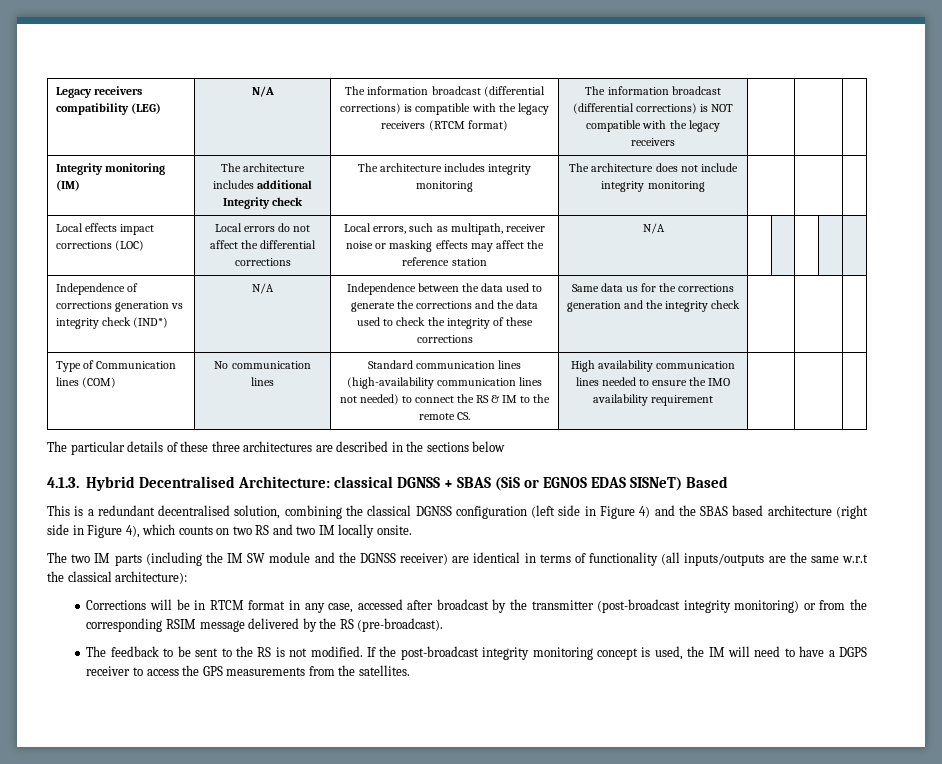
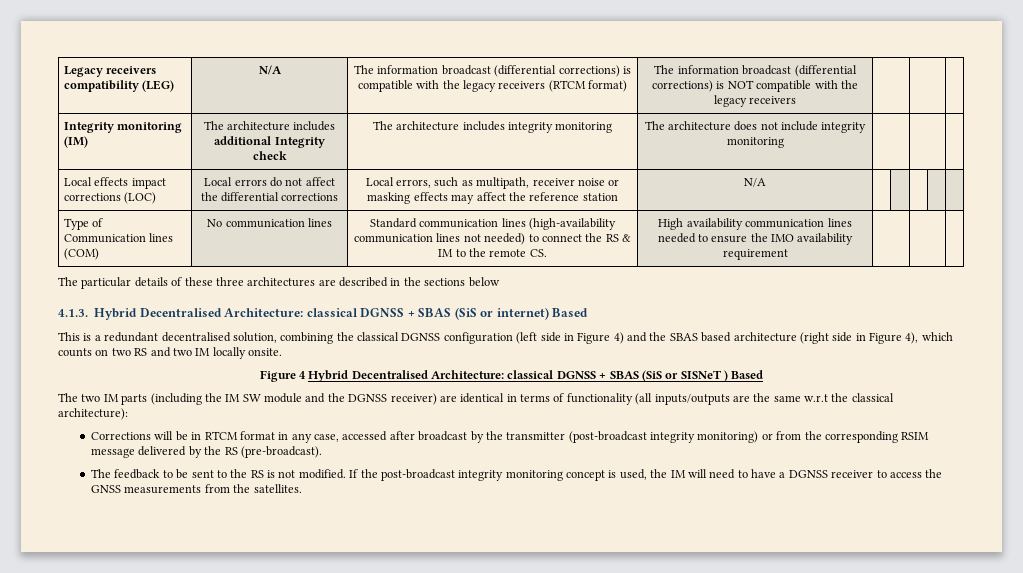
[55,283,138,295] [55,301,183,312] [55,317,168,329] [252,283,274,294] [346,283,543,295] [350,300,539,312] [357,317,533,329] [416,335,473,343] [571,283,735,292] [566,300,741,312] // Independence of corrections generation vs integrity check (IND*) | N/A | Independence between the data used to generate the corrections and the data used to check the integrity of these corrections | Same data us for the corrections generation and the integrity check | | | -> (766, 182) none
[542,477,683,491] EGNOS EDAS SISNeT) -> [496,307,549,320] internet)
(412, 530) none -> [259,370,764,382] // Figure 4 Hybrid Decentralised Architecture: classical DGNSS + SBAS (SiS or SISNeT ) Based
[839,647,868,657] DGPS -> [788,470,828,478] DGNSS
[202,666,223,676] GPS -> [91,485,122,493] GNSS

